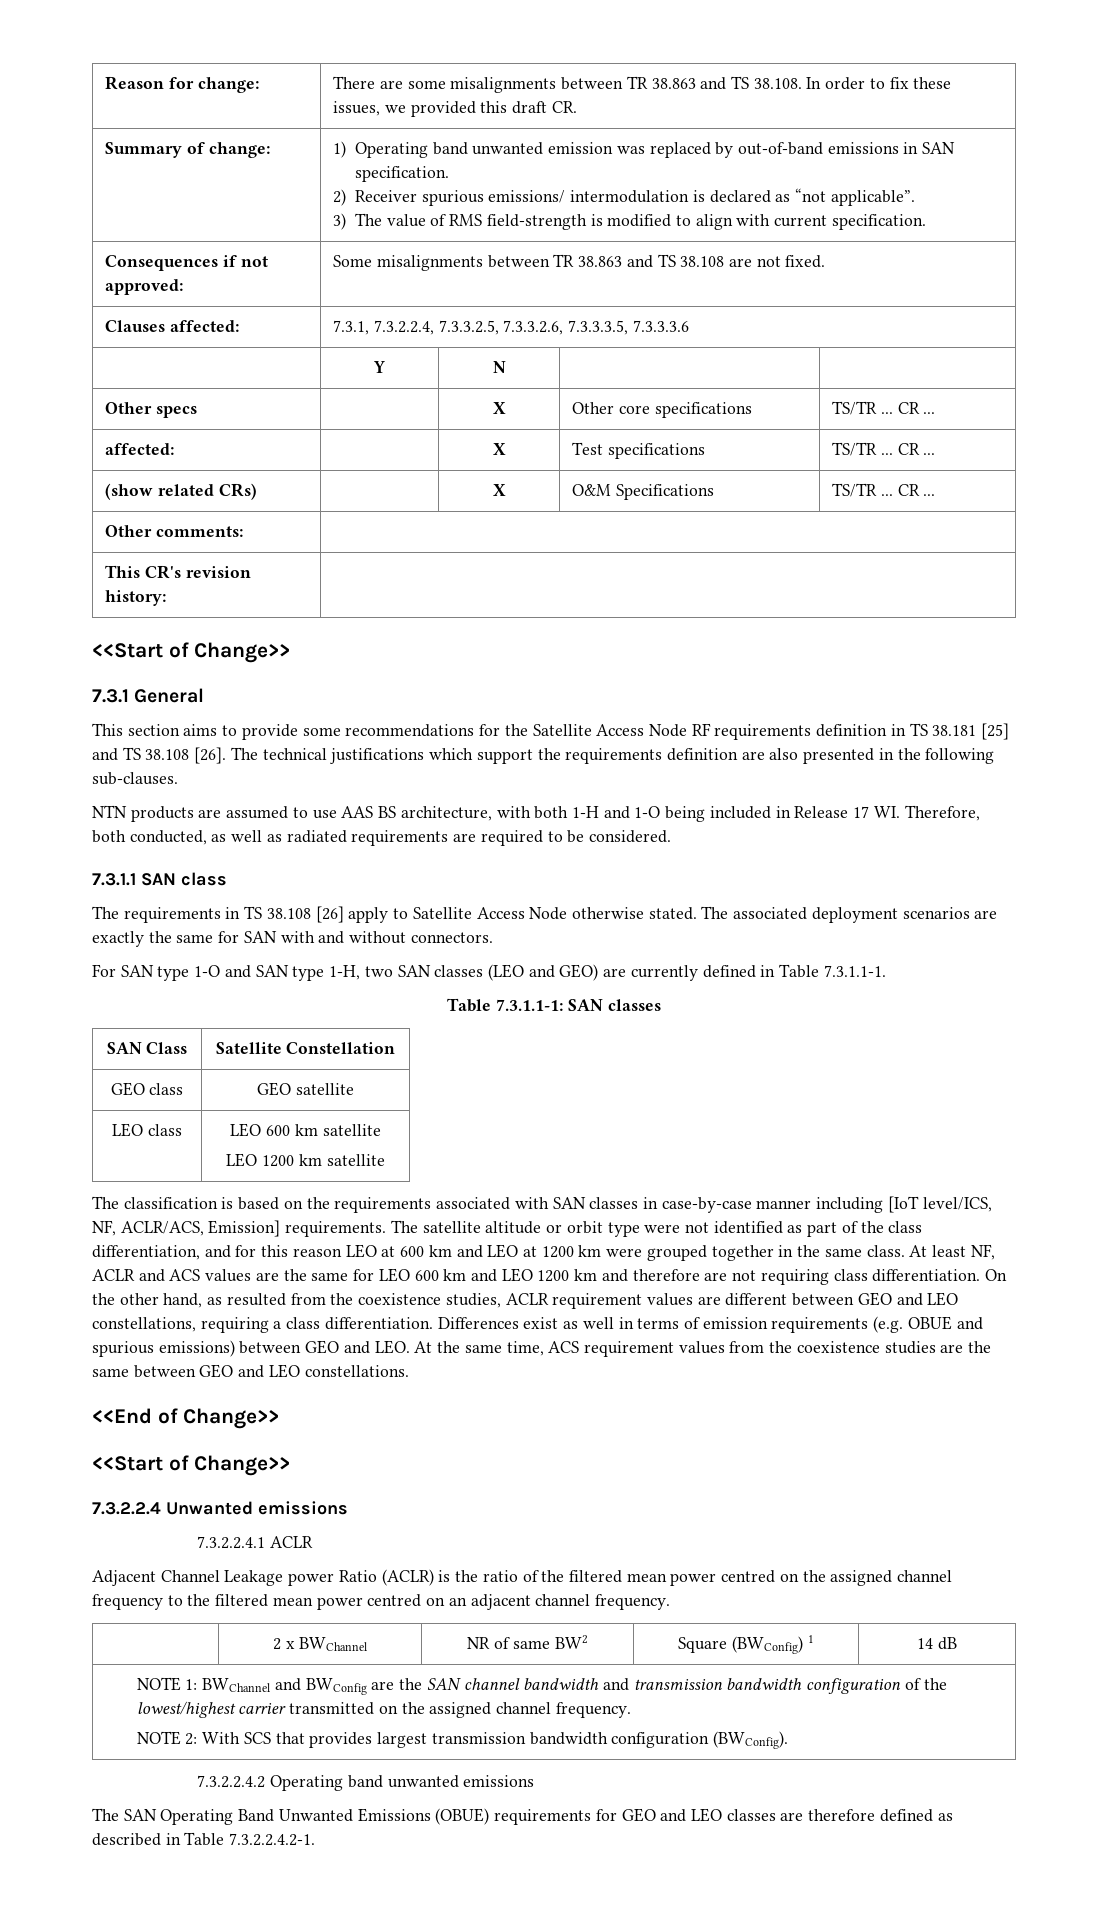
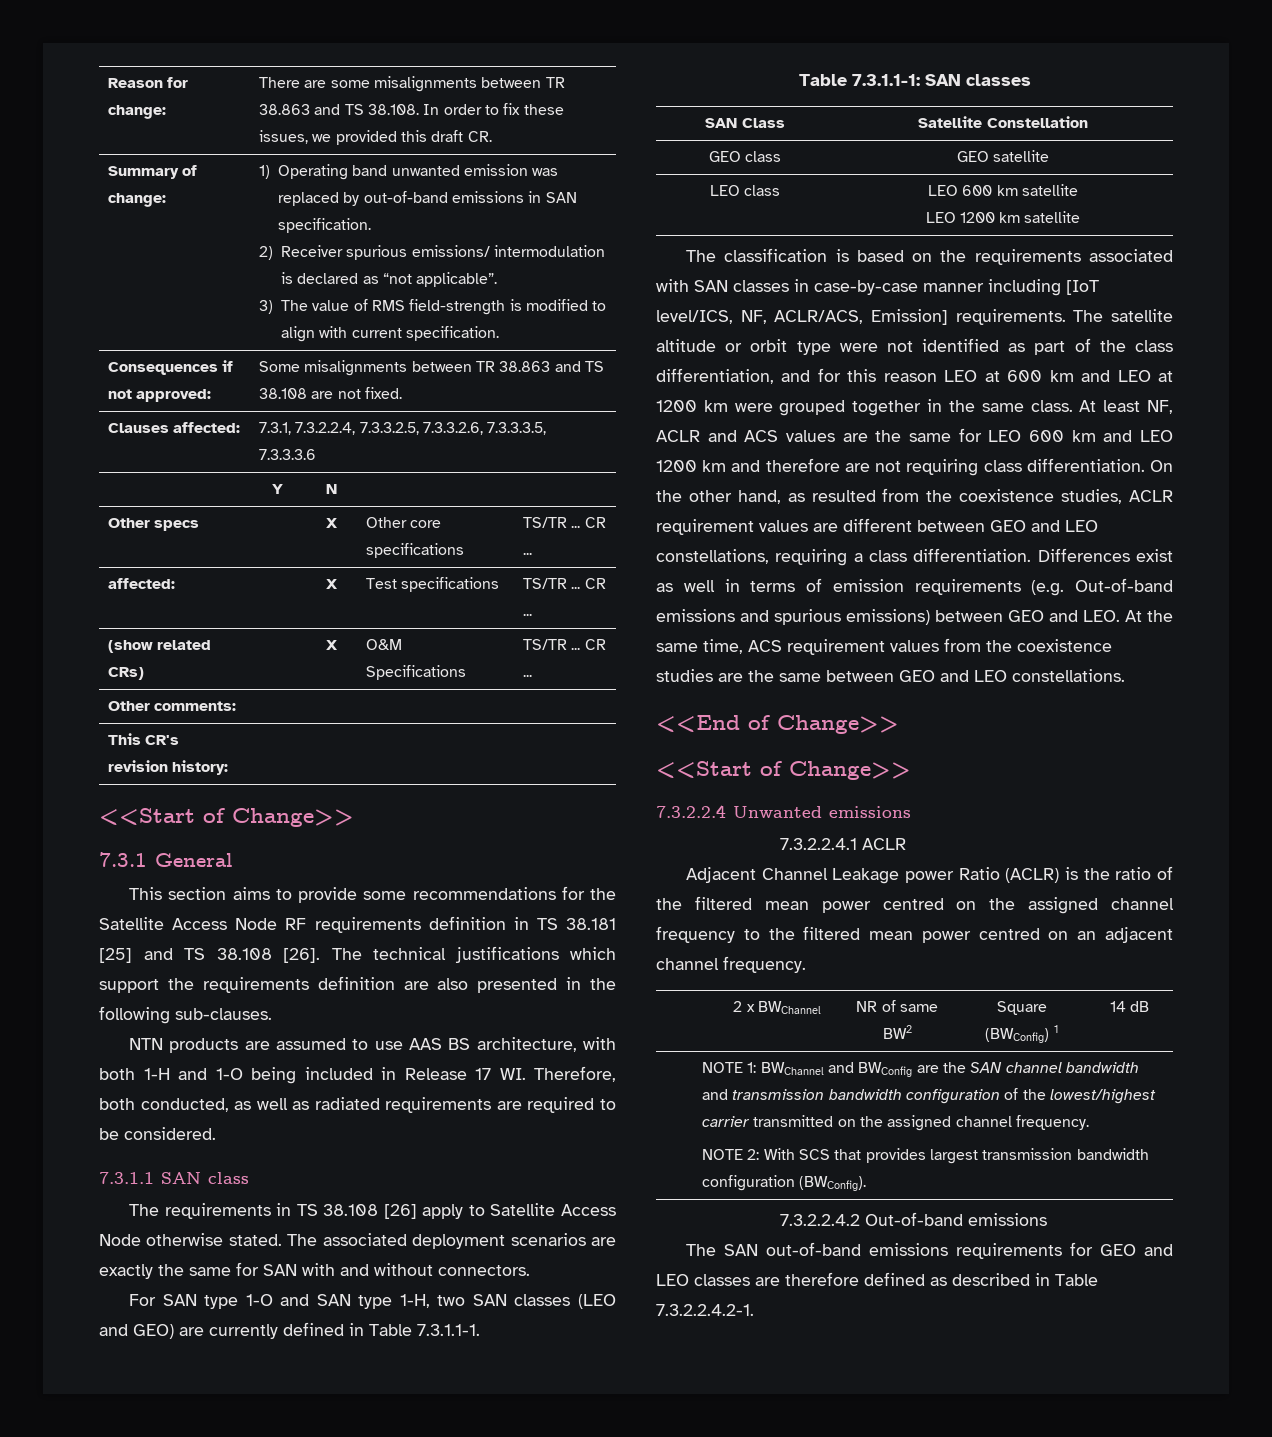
[907,1316,952,1330] OBUE -> [1075,578,1173,592] [656,609,735,622] Out-of-band emissions
[270,1775,459,1791] Operating band unwanted -> [864,1212,963,1226] Out-of-band
[160,1808,490,1825] Operating Band Unwanted Emissions (OBUE) -> [766,1242,949,1256] out-of-band emissions

